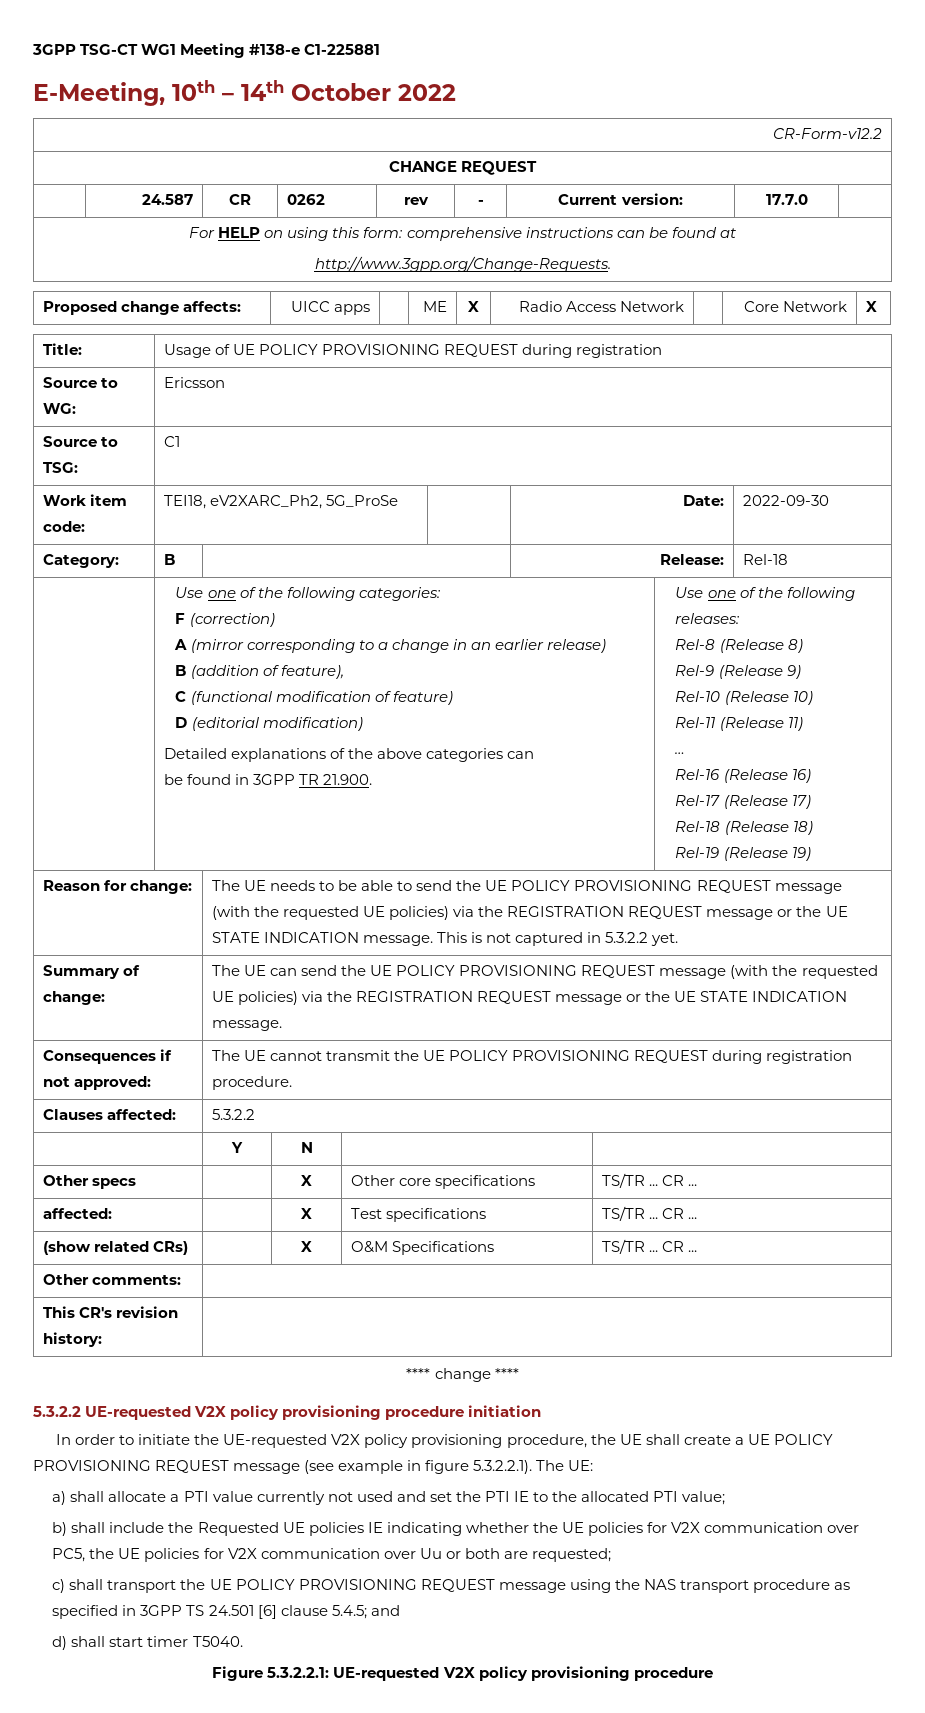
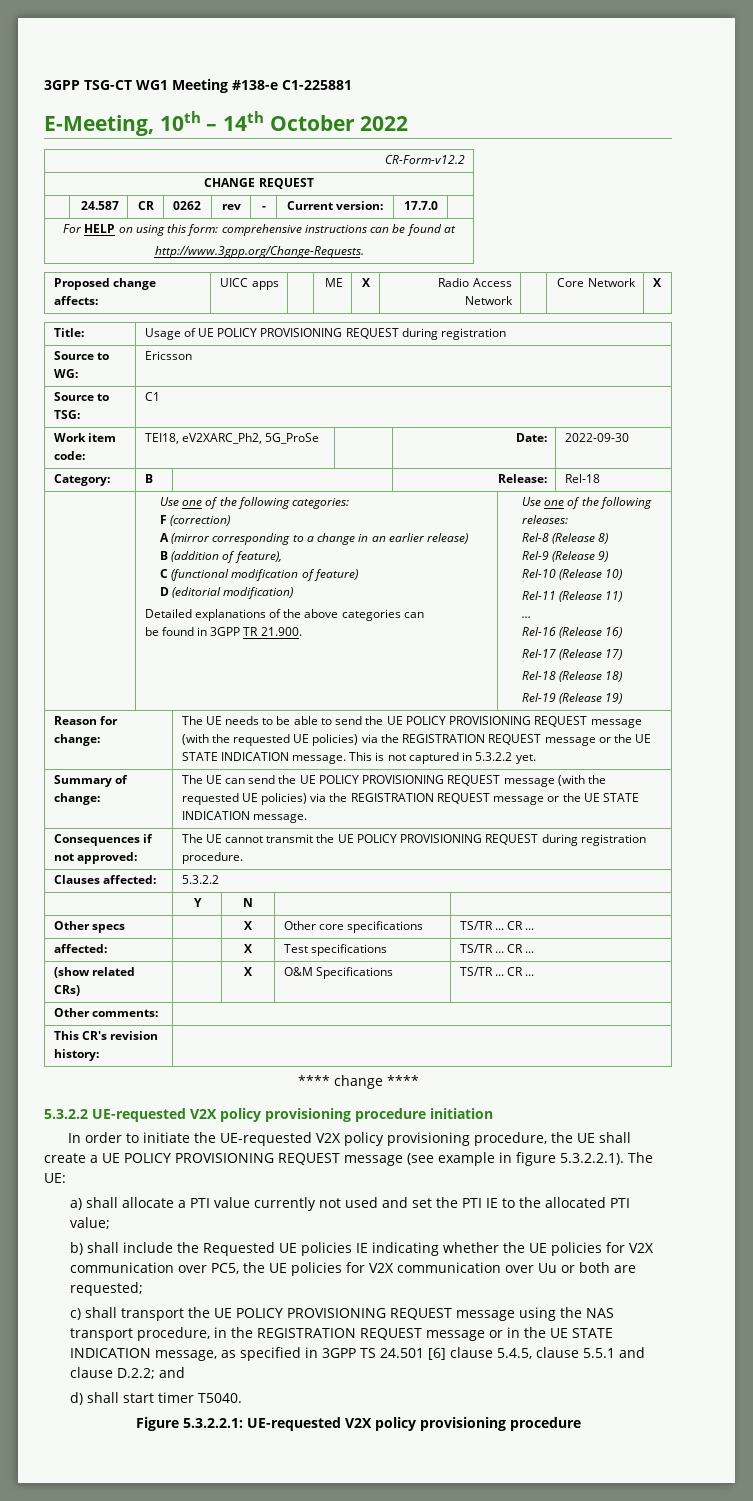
[752,1579,830,1593] procedure -> [136,1327,613,1341] [69,1348,217,1361] procedure, in the REGISTRATION REQUEST message or in the UE STATE INDICATION message,
[331,1605,367,1619] 5.4.5; -> [496,1347,645,1359] [69,1367,155,1379] 5.4.5, clause 5.5.1 and clause D.2.2;

